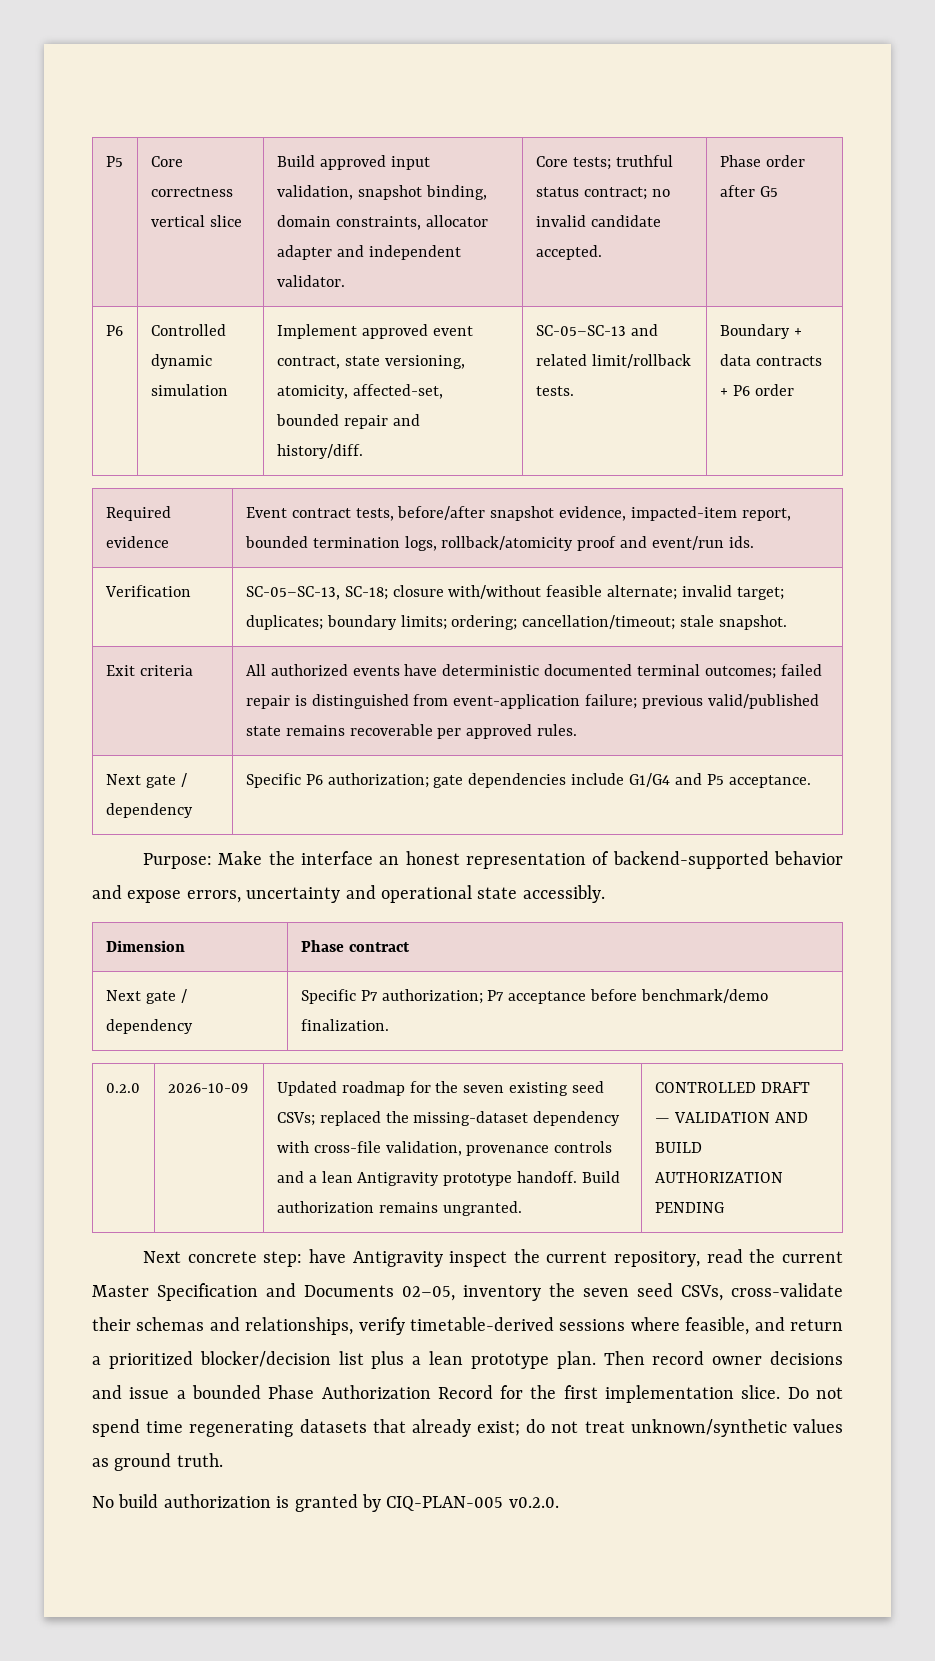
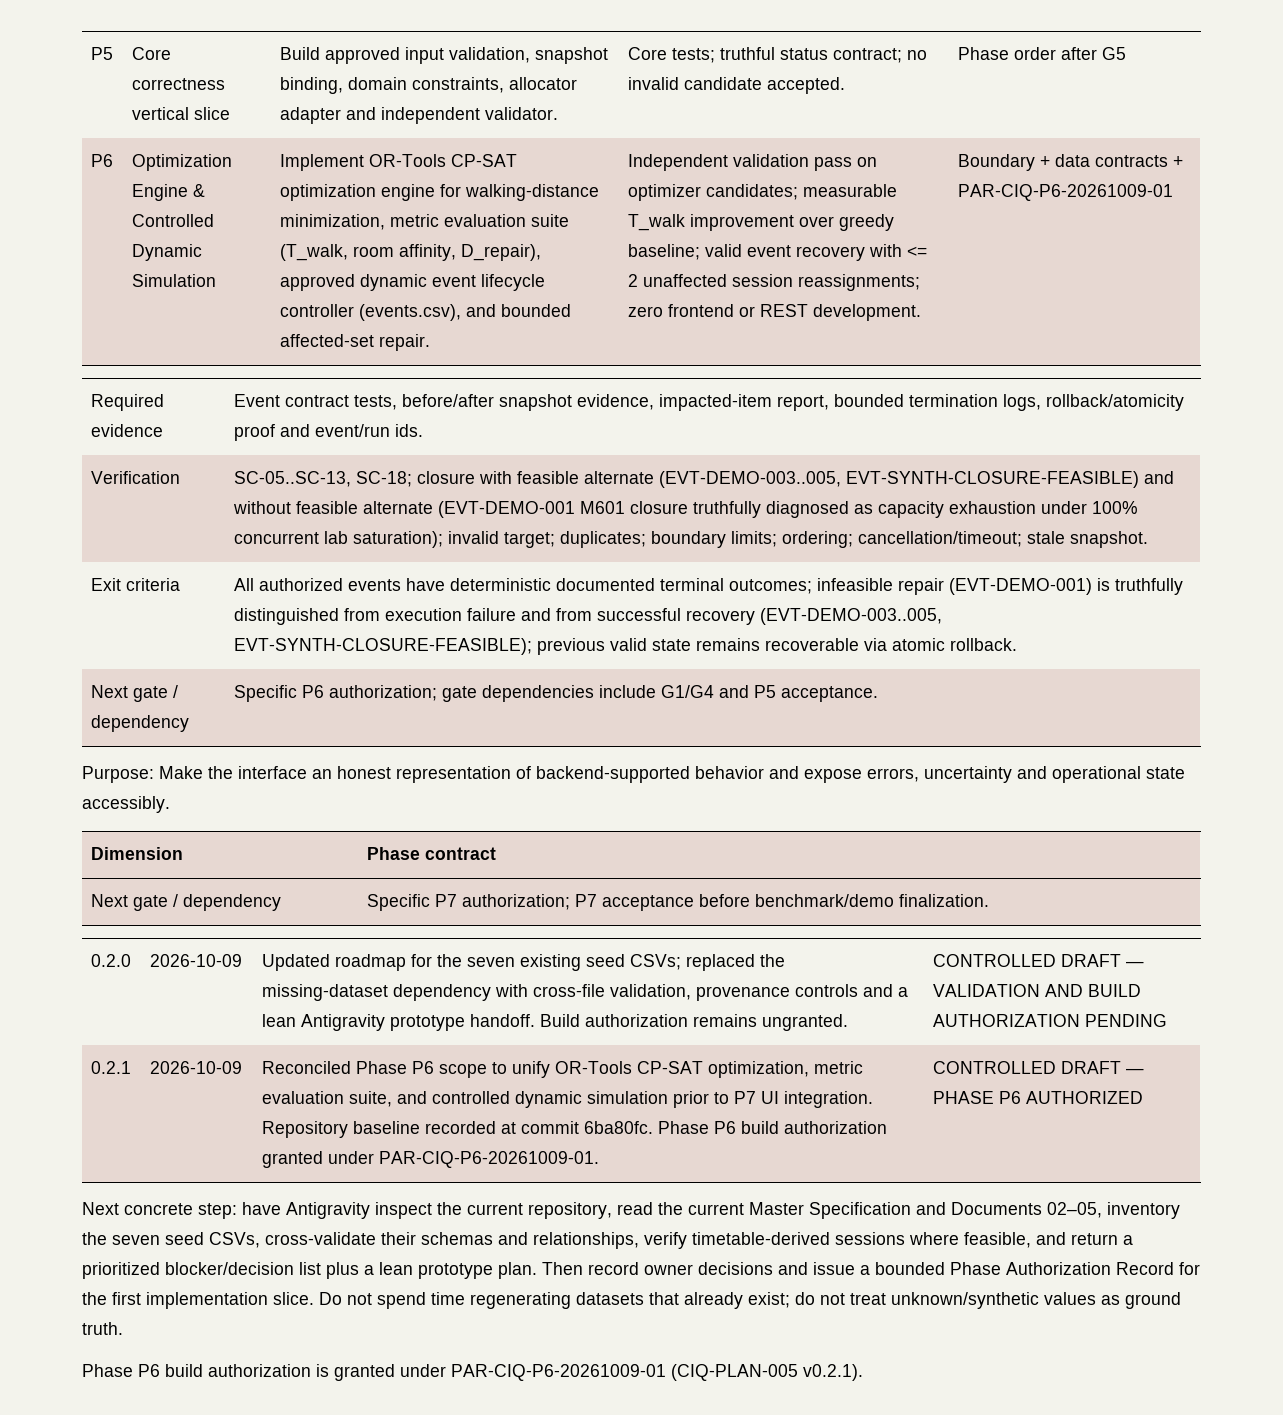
[150,324,226,336] [150,354,212,369] [150,384,228,396] [276,324,473,339] [276,355,465,369] [276,384,443,399] [275,414,420,429] [276,444,363,459] [535,324,658,336] [535,354,691,368] [535,386,574,396] Controlled dynamic simulation | Implement approved event contract, state versioning, atomicity, affected-set, bounded repair and history/diff. | SC-05–SC-13 and related limit/rollback tests. -> [132,154,233,171] [132,184,206,201] [132,214,215,227] [132,244,203,261] [132,274,217,287] [280,154,518,171] [280,184,600,201] [280,214,570,230] [280,244,542,261] [280,274,546,291] [280,304,572,321] [280,334,431,351] [628,154,878,171] [628,184,898,201] [628,214,895,231] [628,244,928,261] [628,274,921,291] [628,304,922,321] Optimization Engine & Controlled Dynamic Simulation | Implement OR-Tools CP-SAT optimization engine for walking-distance minimization, metric evaluation suite (T_walk, room affinity, D_repair), approved dynamic event lifecycle controller (events.csv), and bounded affected-set repair. | Independent validation pass on optimizer candidates; measurable T_walk improvement over greedy baseline; valid event recovery with <= 2 unaffected session reassignments; zero frontend or REST development.
[732,384,794,396] P6 order -> [958,184,1174,201] PAR-CIQ-P6-20261009-01
[245,586,340,600] SC-05–SC-13, -> [234,471,352,487] SC-05..SC-13,
[448,585,678,600] with/without feasible alternate; -> [479,471,1175,488] [233,501,1139,518] [234,531,444,548] with feasible alternate (EVT-DEMO-003..005, EVT-SYNTH-CLOSURE-FEASIBLE) and without feasible alternate (EVT-DEMO-001 M601 closure truthfully diagnosed as capacity exhaustion under 100% concurrent lab saturation);
[780,664,822,676] [245,694,819,709] [245,724,578,739] failed repair is distinguished from event-application failure; previous valid/published state remains recoverable per approved rules. -> [817,578,1184,595] [234,608,943,625] [234,638,1018,655] infeasible repair (EVT-DEMO-001) is truthfully distinguished from execution failure and from successful recovery (EVT-DEMO-003..005, EVT-SYNTH-CLOSURE-FEASIBLE); previous valid state remains recoverable via atomic rollback.
(724, 1207) none -> [91,1061,132,1074] [150,1061,243,1074] [262,1061,864,1078] [262,1091,874,1108] [262,1121,888,1138] [262,1151,600,1168] [933,1061,1145,1074] [933,1091,1144,1104] // 0.2.1 | 2026-10-09 | Reconciled Phase P6 scope to unify OR-Tools CP-SAT optimization, metric evaluation suite, and controlled dynamic simulation prior to P7 UI integration. Repository baseline recorded at commit 6ba80fc. Phase P6 build authorization granted under PAR-CIQ-P6-20261009-01. | CONTROLLED DRAFT — PHASE P6 AUTHORIZED
[92,1496,114,1508] No -> [82,1364,160,1377] Phase P6
[362,1494,559,1512] by CIQ-PLAN-005 v0.2.0. -> [400,1364,863,1381] under PAR-CIQ-P6-20261009-01 (CIQ-PLAN-005 v0.2.1).

